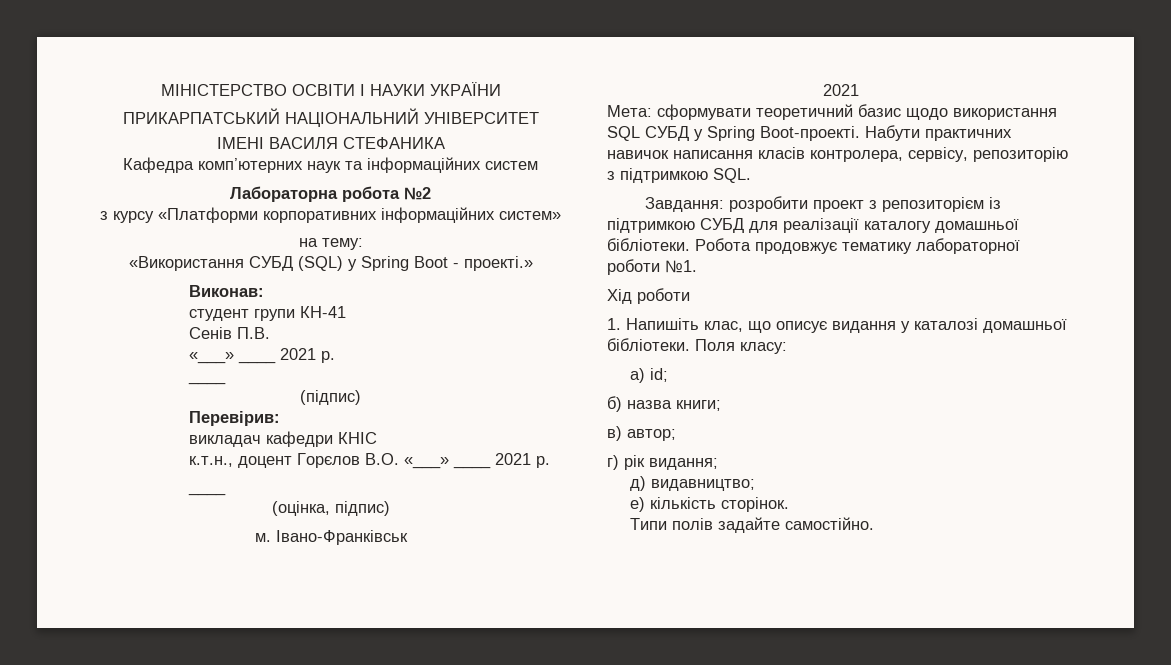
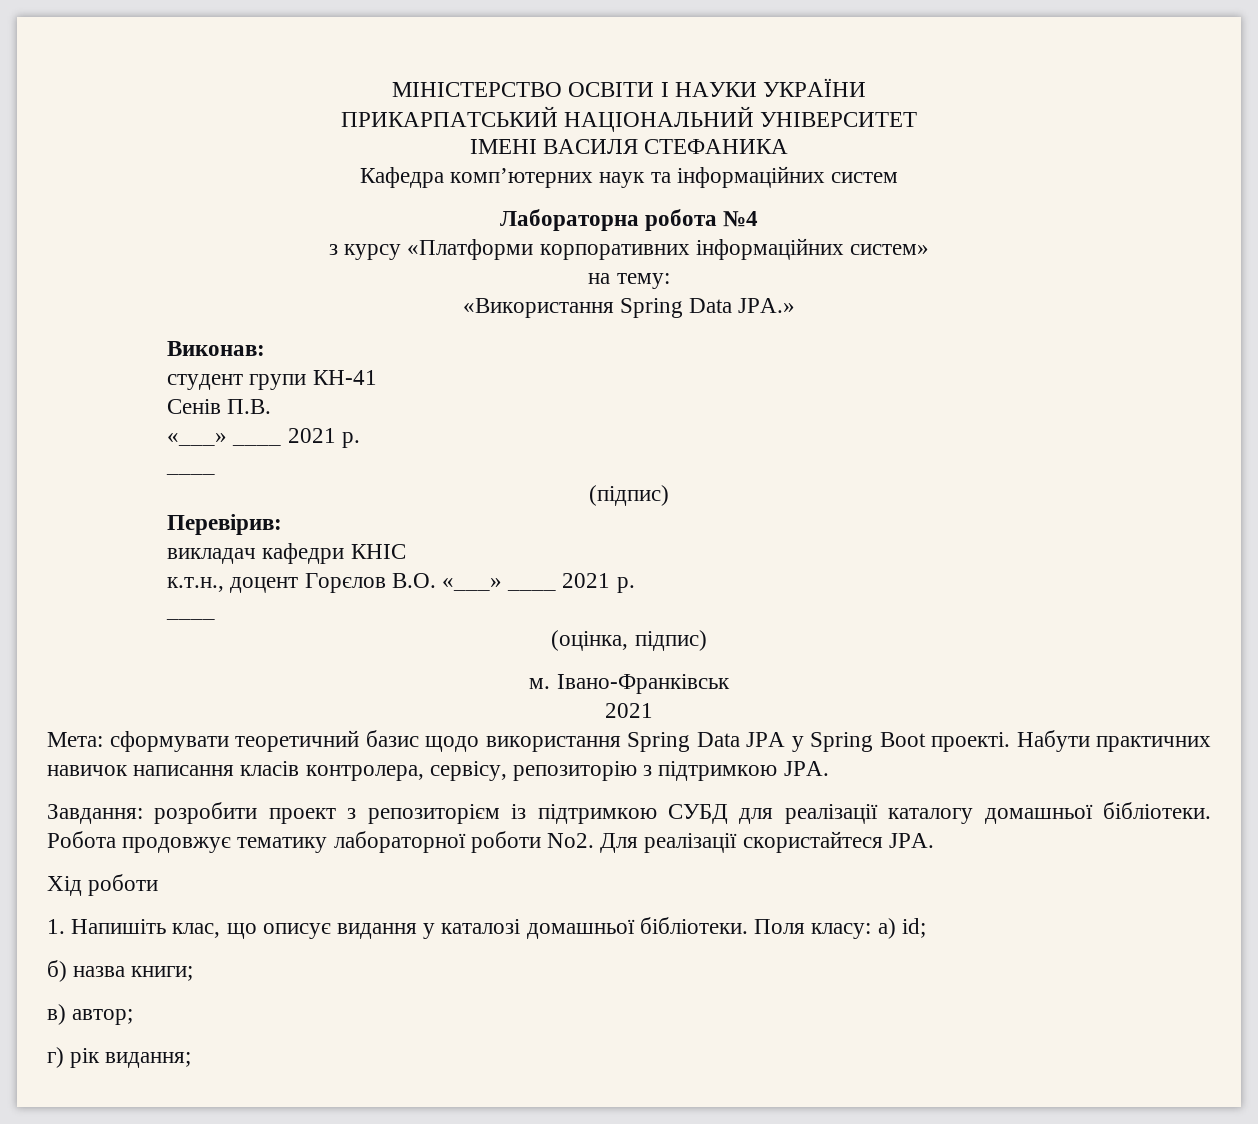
[404,187,431,200] №2 -> [723,211,759,227] №4
[248,256,533,271] СУБД (SQL) у Spring Boot - проекті.» -> [619,298,796,318] Spring Data JPA.»
[607,126,860,141] SQL СУБД у Spring Boot-проекті. -> [627,732,1010,752] Spring Data JPA у Spring Boot проекті.
[713,168,751,183] SQL. -> [783,761,829,776] JPA.
[665,260,697,273] №1. -> [547,831,934,853] No2. Для реалізації скористайтеся JPA.
(787, 348) // -> (872, 931) none
[630,476,756,491] [630,497,790,512] [630,517,875,533] // д) видавництво; // е) кількість сторінок. // Типи полів задайте самостійно. -> (192, 1060) none

